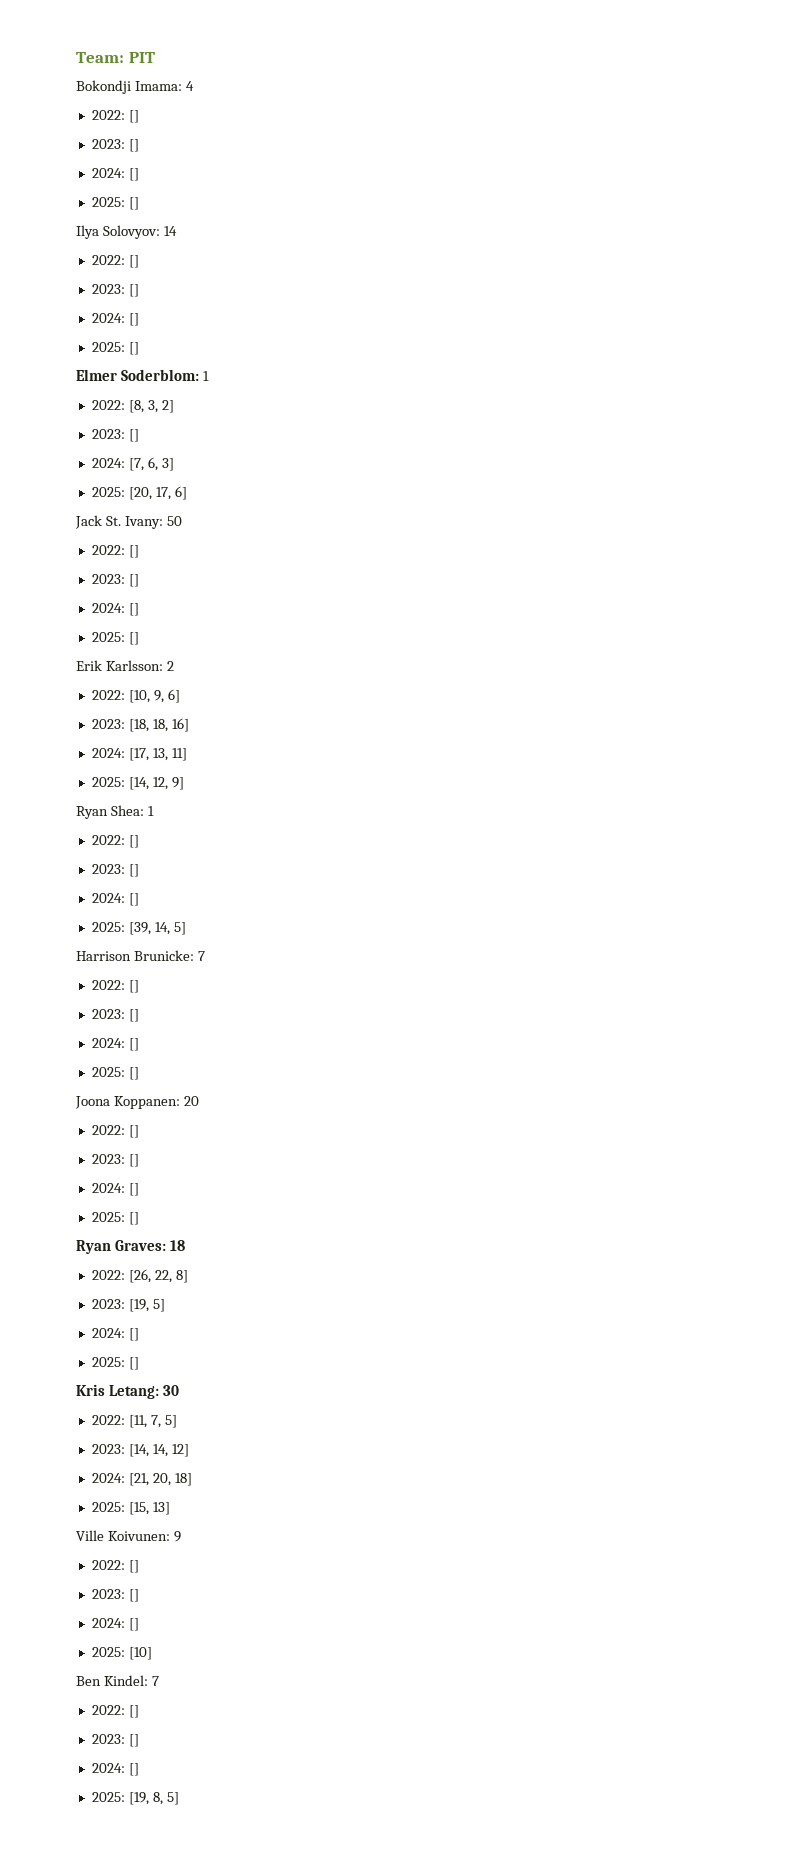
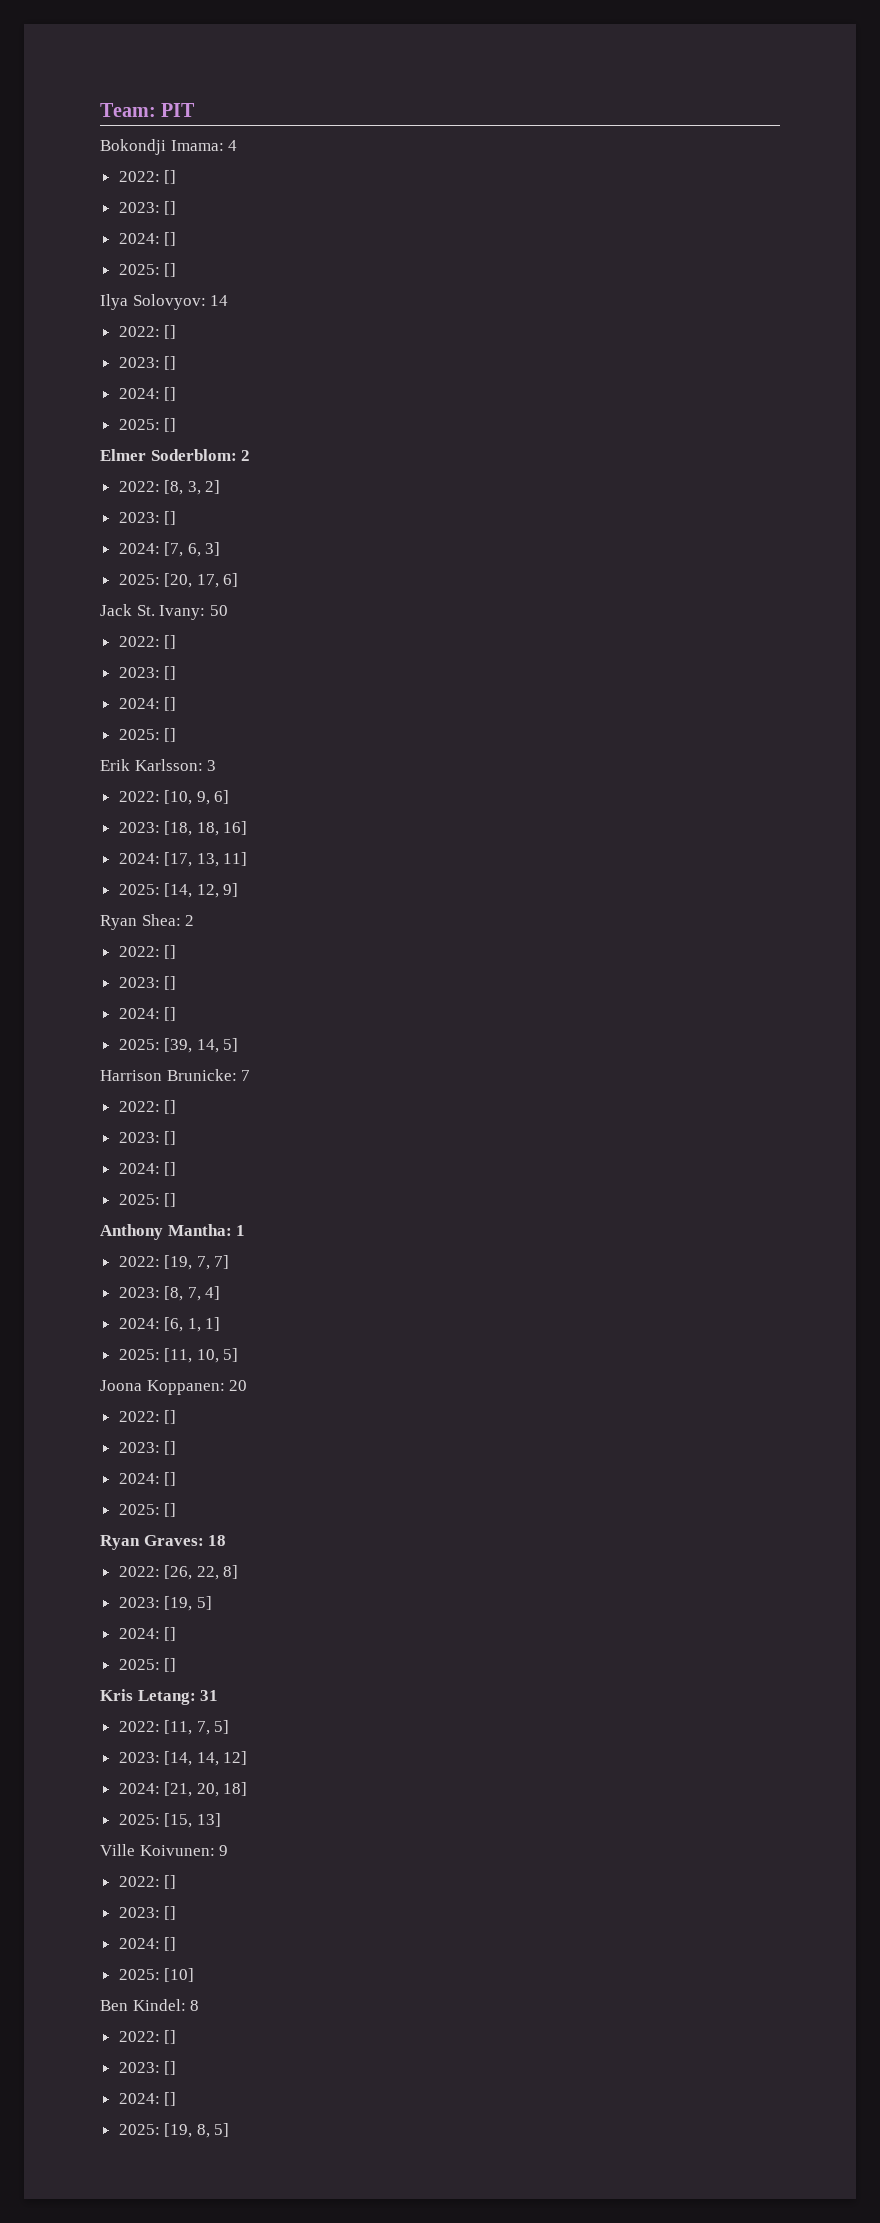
[202,371,209,381] 1 -> [241,450,251,461] 2
[166,661,174,671] 2 -> [207,760,217,771] 3
[147,806,154,816] 1 -> [185,915,195,926] 2
(139, 1073) none -> [100,1224,246,1240] [118,1255,230,1270] [118,1286,221,1301] [118,1317,221,1332] [118,1348,239,1363] // Anthony Mantha: 1 // 2022: [19, 7, 7] // 2023: [8, 7, 4] // 2024: [6, 1, 1] // 2025: [11, 10, 5]
[162,1385,179,1396] 30 -> [200,1690,219,1701] 31
[151,1676,159,1686] 7 -> [190,2000,200,2011] 8

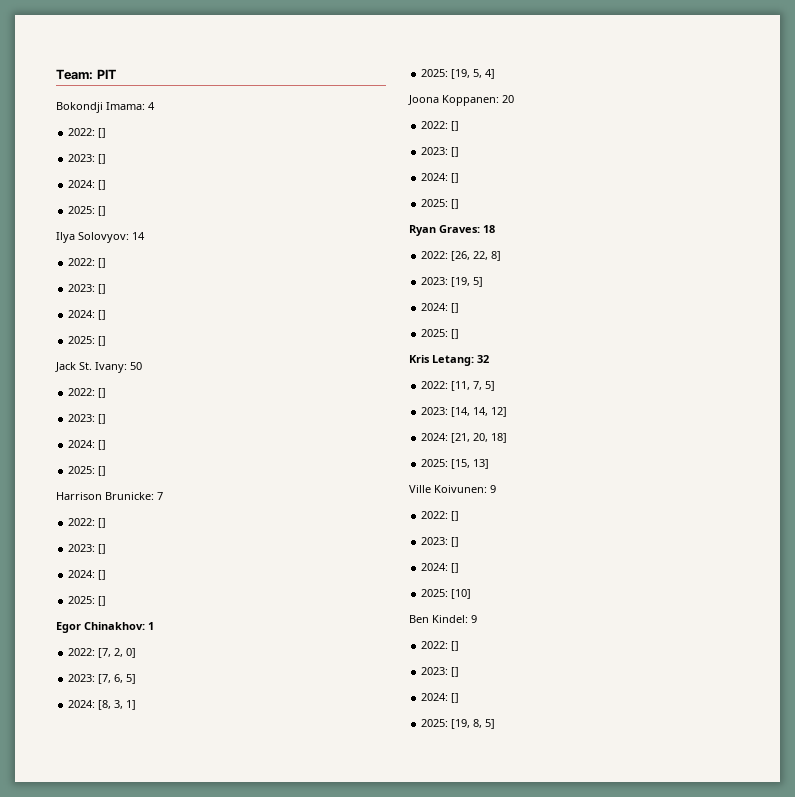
[100,449,251,461] [118,480,221,495] [118,511,177,525] [118,542,221,557] [118,573,239,588] // Elmer Soderblom: 2 // 2022: [8, 3, 2] // 2023: [] // 2024: [7, 6, 3] // 2025: [20, 17, 6] -> (107, 341) none
[100,759,217,771] [118,790,230,805] [118,821,248,836] [118,852,248,867] [118,883,239,898] [100,914,195,930] [118,945,177,959] [118,976,177,990] [118,1007,177,1021] [118,1038,239,1053] // Erik Karlsson: 3 // 2022: [10, 9, 6] // 2023: [18, 18, 16] // 2024: [17, 13, 11] // 2025: [14, 12, 9] // Ryan Shea: 2 // 2022: [] // 2023: [] // 2024: [] // 2025: [39, 14, 5] -> (107, 471) none
[100,1224,232,1240] Anthony Mantha: -> [56,622,145,633] Egor Chinakhov:
[164,1255,230,1270] [118,1286,221,1301] [118,1317,201,1332] [19, 7, 7] // 2023: [8, 7, 4] // 2024: [6, 1, -> [98,648,137,658] [68,674,137,684] [68,700,124,710] [7, 2, 0] // 2023: [7, 6, 5] // 2024: [8, 3,
[164,1348,239,1363] [11, 10, 5] -> [451,69,496,79] [19, 5, 4]
[200,1690,219,1701] 31 -> [477,355,489,363] 32
[190,2000,200,2011] 8 -> [471,615,477,623] 9

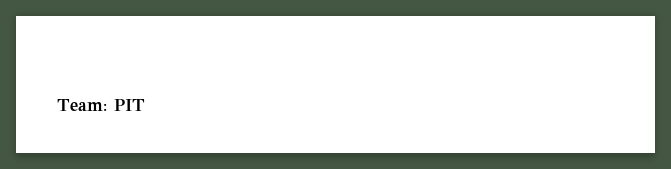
[56,102,155,113] [68,128,107,138] [68,154,107,164] [68,180,107,190] [68,206,107,216] [56,232,145,243] [68,258,107,268] [68,284,107,294] [68,310,107,320] [68,336,107,346] [55,362,142,373] [68,388,107,398] [68,414,107,424] [68,440,107,450] [68,466,107,476] [56,492,163,500] [68,518,107,528] [68,544,107,554] [68,570,107,580] [68,596,107,606] [56,622,154,633] [68,648,137,658] [68,674,137,684] [68,700,137,710] [421,69,496,79] [408,95,514,106] [421,121,460,131] [421,147,460,157] [421,173,460,183] [421,199,460,209] [409,225,495,236] [421,251,502,261] [421,277,484,287] [421,303,460,313] [421,329,460,339] [409,355,489,366] [421,381,496,391] [421,407,508,417] [421,433,508,443] [421,459,490,469] [409,485,496,493] [421,511,460,521] [421,537,460,547] [421,563,460,573] [421,589,472,599] [409,615,477,623] [421,641,460,651] [421,667,460,677] [421,693,460,703] [421,719,496,729] // Bokondji Imama: 4 // 2022: [] // 2023: [] // 2024: [] // 2025: [] // Ilya Solovyov: 14 // 2022: [] // 2023: [] // 2024: [] // 2025: [] // Jack St. Ivany: 50 // 2022: [] // 2023: [] // 2024: [] // 2025: [] // Harrison Brunicke: 7 // 2022: [] // 2023: [] // 2024: [] // 2025: [] // Egor Chinakhov: 1 // 2022: [7, 2, 0] // 2023: [7, 6, 5] // 2024: [8, 3, 1] // 2025: [19, 5, 4] // Joona Koppanen: 20 // 2022: [] // 2023: [] // 2024: [] // 2025: [] // Ryan Graves: 18 // 2022: [26, 22, 8] // 2023: [19, 5] // 2024: [] // 2025: [] // Kris Letang: 32 // 2022: [11, 7, 5] // 2023: [14, 14, 12] // 2024: [21, 20, 18] // 2025: [15, 13] // Ville Koivunen: 9 // 2022: [] // 2023: [] // 2024: [] // 2025: [10] // Ben Kindel: 9 // 2022: [] // 2023: [] // 2024: [] // 2025: [19, 8, 5] -> (145, 105) none

